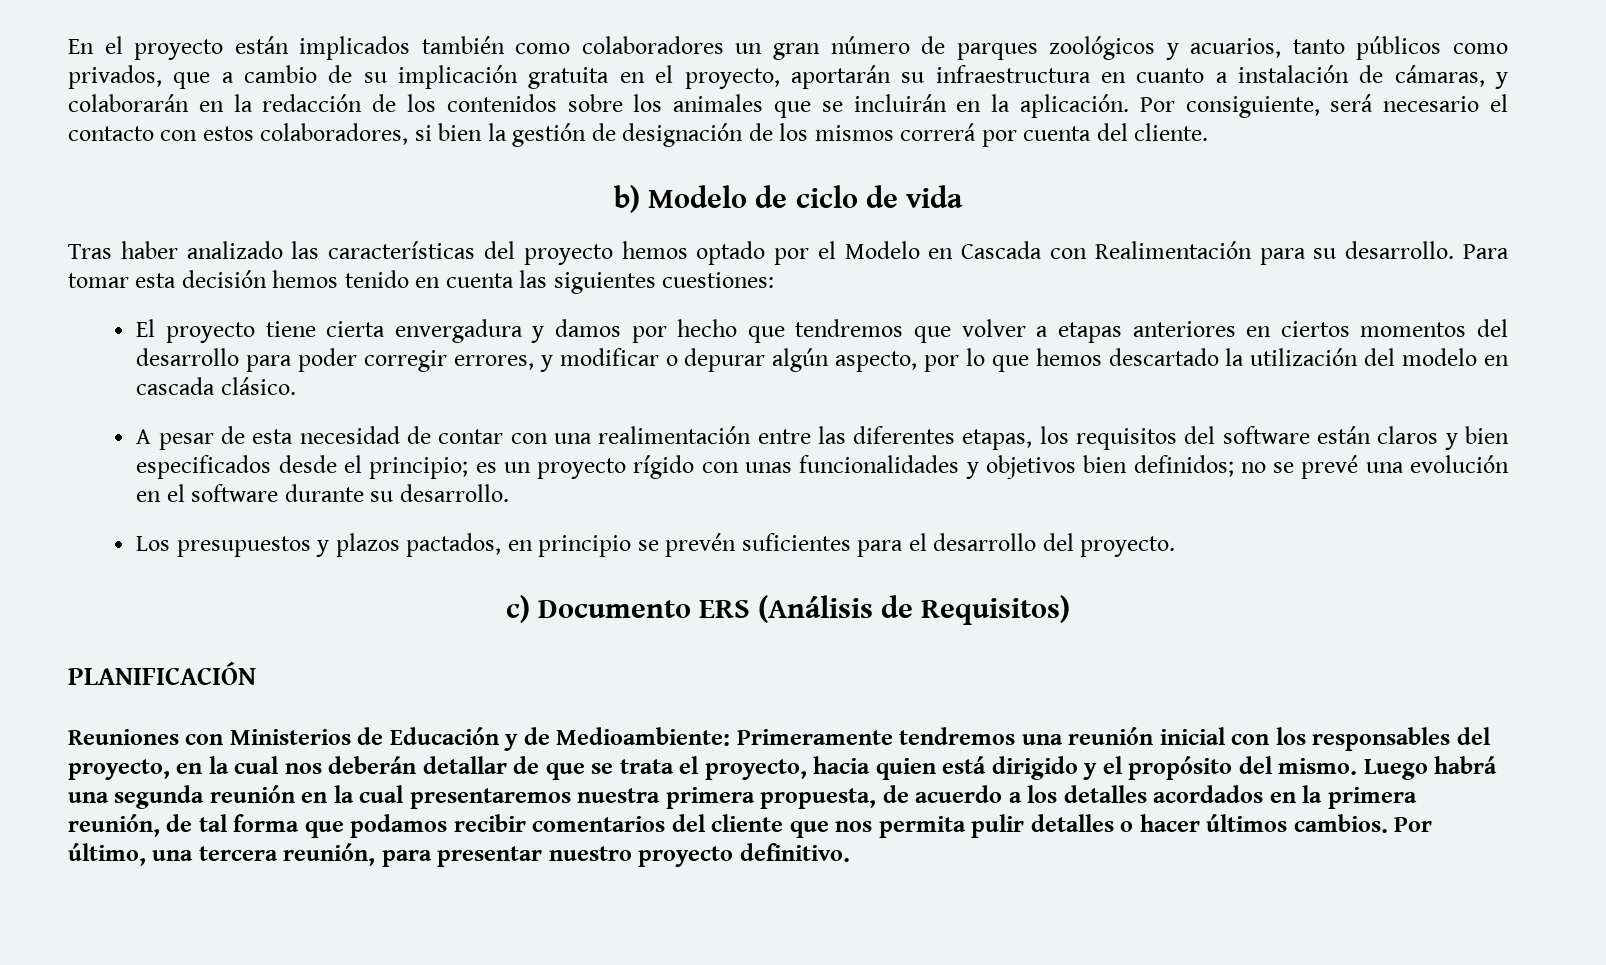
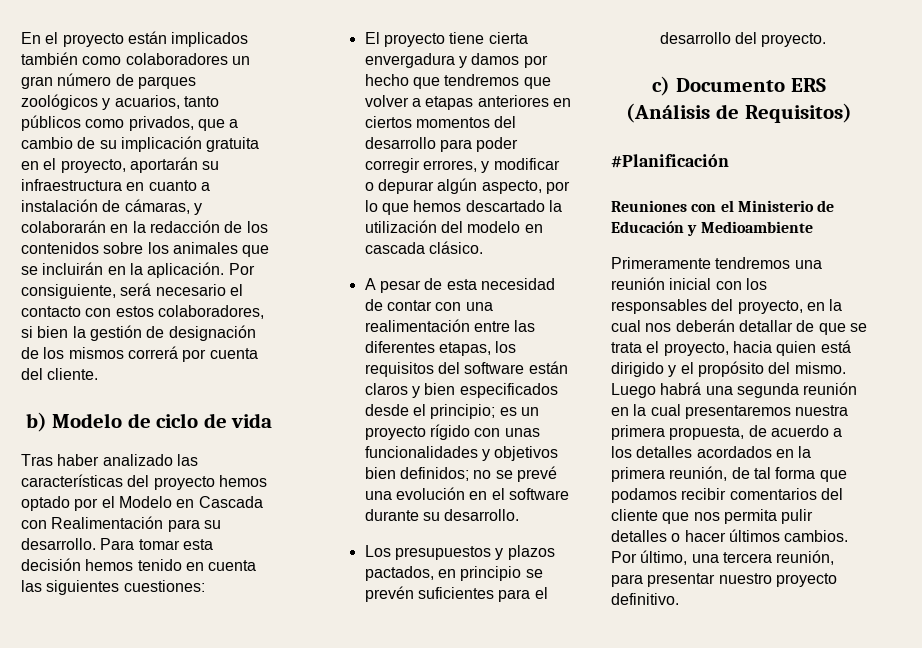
[68,661,256,685] PLANIFICACIÓN -> [611,154,729,168] #Planificación
[229,729,351,745] Ministerios -> [720,200,814,212] el Ministerio
[523,727,731,746] de Medioambiente: -> [700,221,813,233] Medioambiente //

